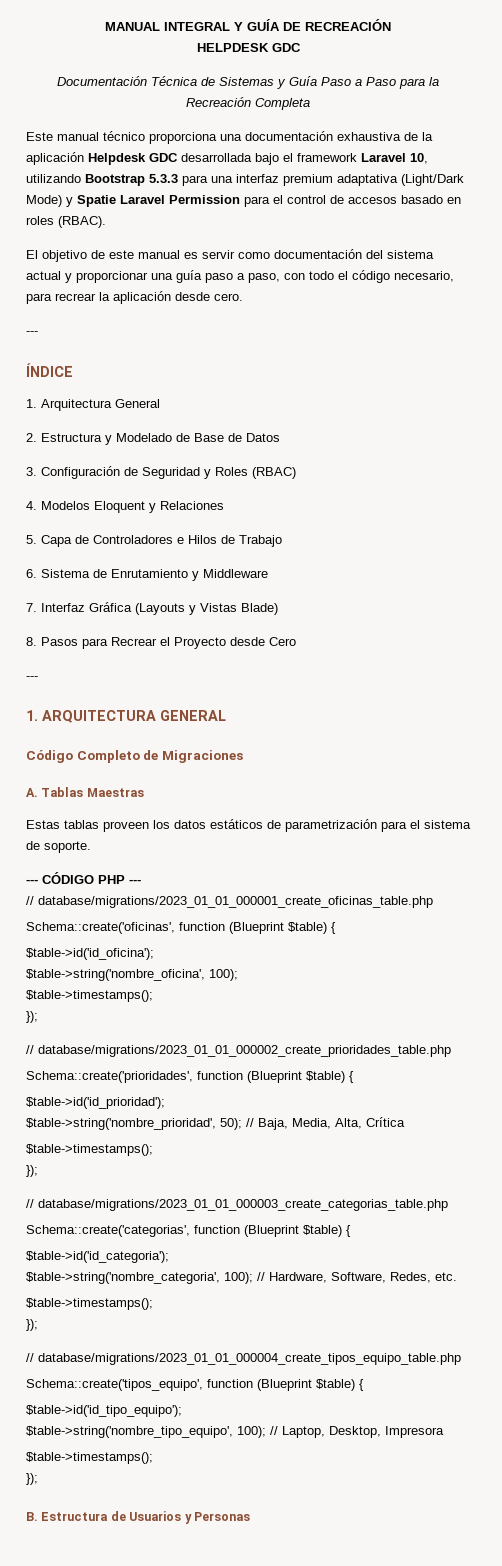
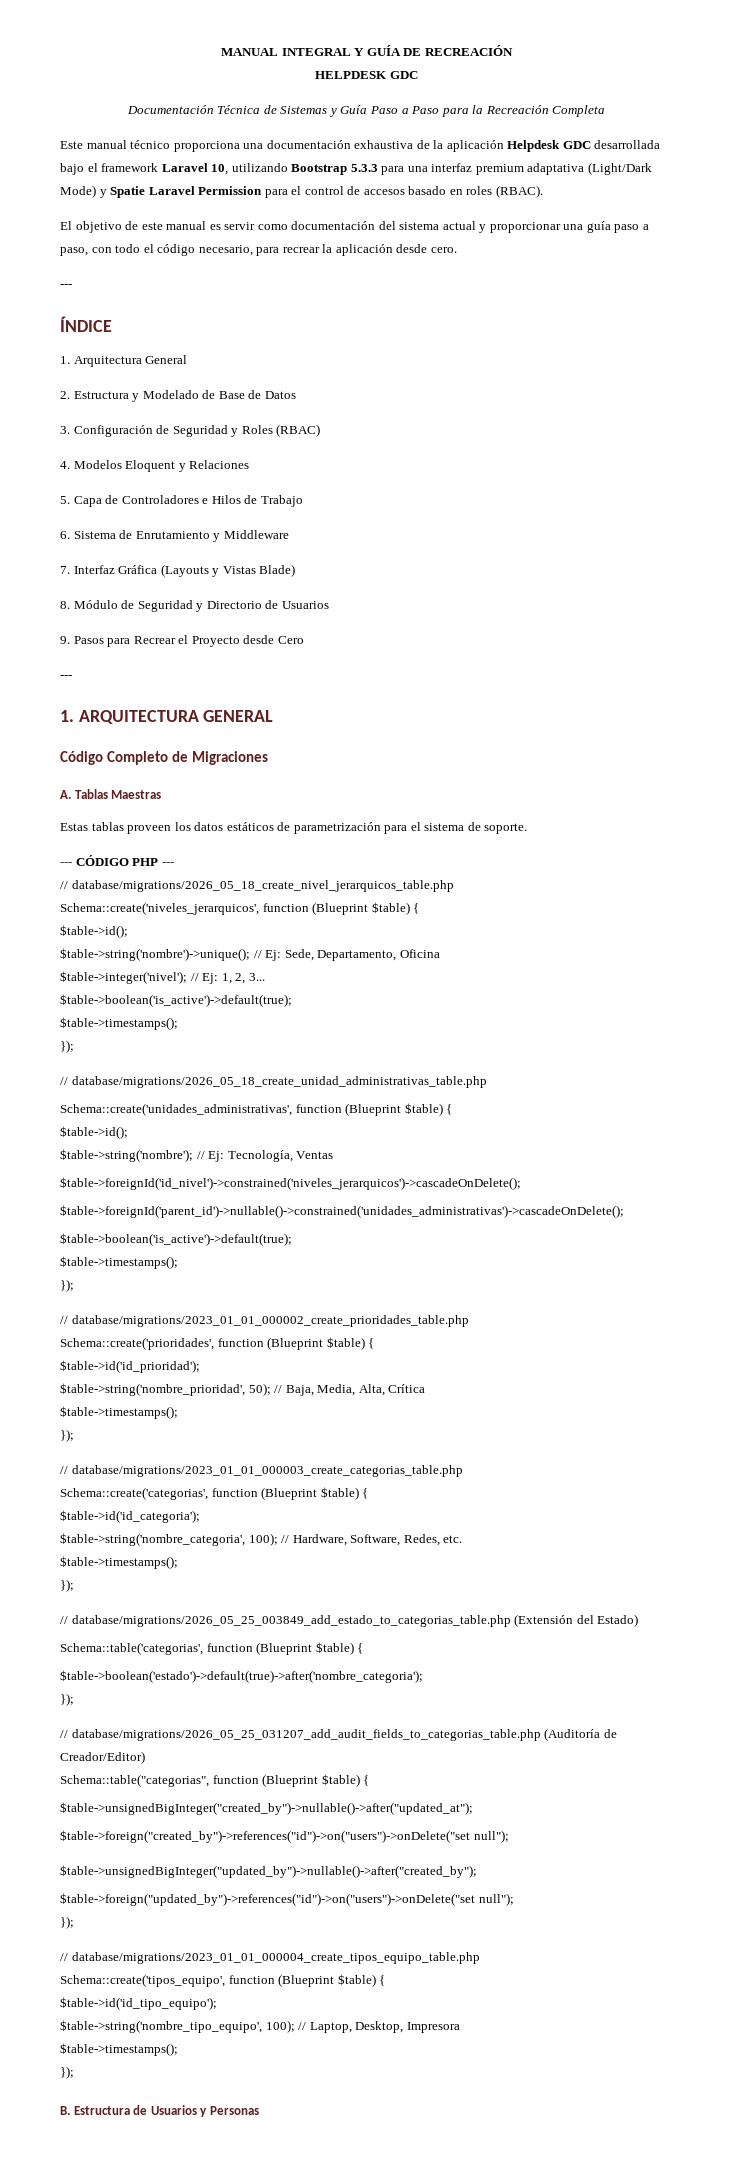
(37, 641) none -> [73,600,329,612] [60,636,70,644] Módulo de Seguridad y Directorio de Usuarios // 9.
[38,896,433,908] [26,922,336,934] [26,948,154,960] [26,969,238,981] database/migrations/2023_01_01_000001_create_oficinas_table.php // Schema::create('oficinas', function (Blueprint $table) { // $table->id('id_oficina'); // $table->string('nombre_oficina', 100); -> [71,880,454,892] [60,902,420,915] [60,925,128,938] [60,948,440,961] [60,971,265,984] [60,994,292,1007] [60,1017,178,1030] [60,1040,74,1053] [60,1076,487,1088] [60,1103,453,1116] [60,1126,128,1139] [60,1149,334,1162] [60,1177,521,1190] [60,1205,624,1218] [60,1233,292,1246] database/migrations/2026_05_18_create_nivel_jerarquicos_table.php // Schema::create('niveles_jerarquicos', function (Blueprint $table) { // $table->id(); // $table->string('nombre')->unique(); // Ej: Sede, Departamento, Oficina // $table->integer('nivel'); // Ej: 1, 2, 3... // $table->boolean('is_active')->default(true); // $table->timestamps(); // }); // // database/migrations/2026_05_18_create_unidad_administrativas_table.php // Schema::create('unidades_administrativas', function (Blueprint $table) { // $table->id(); // $table->string('nombre'); // Ej: Tecnología, Ventas // $table->foreignId('id_nivel')->constrained('niveles_jerarquicos')->cascadeOnDelete(); // $table->foreignId('parent_id')->nullable()->constrained('unidades_administrativas')->cascadeOnDelete(); // $table->boolean('is_active')->default(true);
(38, 1325) none -> [60,1614,639,1627] [60,1642,364,1655] [60,1670,423,1683] [60,1693,74,1706] [60,1728,617,1741] [60,1751,145,1764] [60,1774,370,1787] [60,1802,473,1815] [60,1830,509,1843] [60,1865,477,1878] [60,1893,514,1906] [60,1916,74,1929] // // database/migrations/2026_05_25_003849_add_estado_to_categorias_table.php (Extensión del Estado) // Schema::table('categorias', function (Blueprint $table) { // $table->boolean('estado')->default(true)->after('nombre_categoria'); // }); // // database/migrations/2026_05_25_031207_add_audit_fields_to_categorias_table.php (Auditoría de Creador/Editor) // Schema::table("categorias", function (Blueprint $table) { // $table->unsignedBigInteger("created_by")->nullable()->after("updated_at"); // $table->foreign("created_by")->references("id")->on("users")->onDelete("set null"); // $table->unsignedBigInteger("updated_by")->nullable()->after("created_by"); // $table->foreign("updated_by")->references("id")->on("users")->onDelete("set null"); // });

